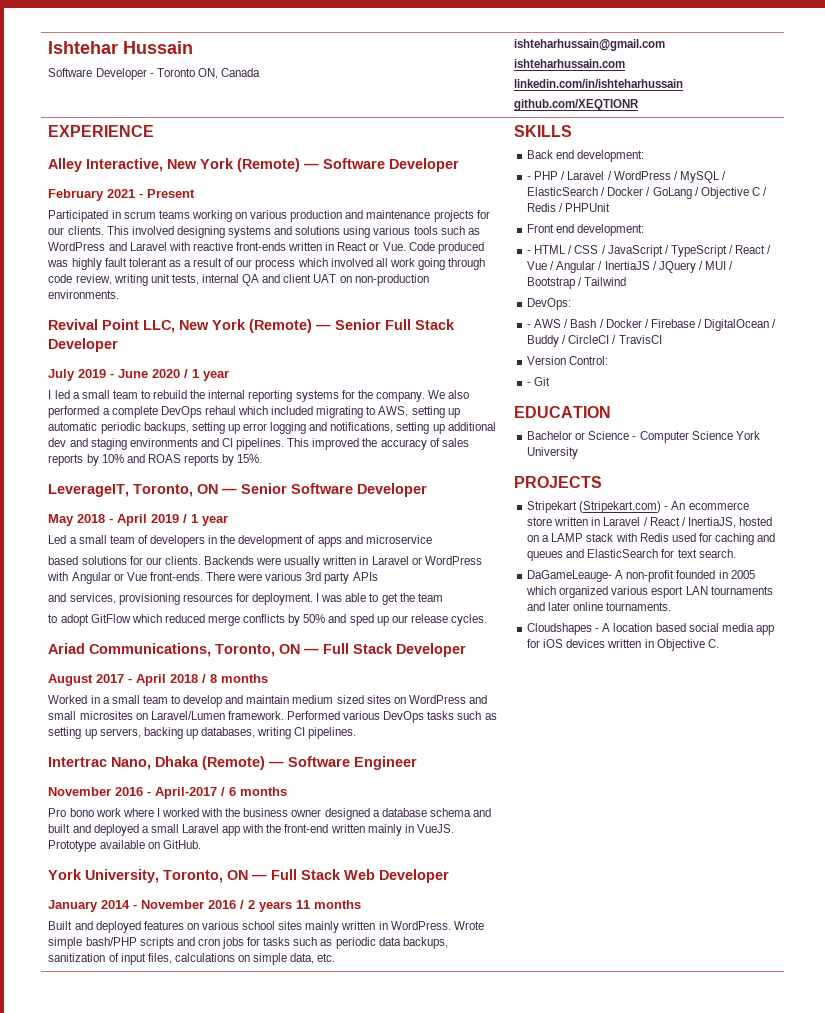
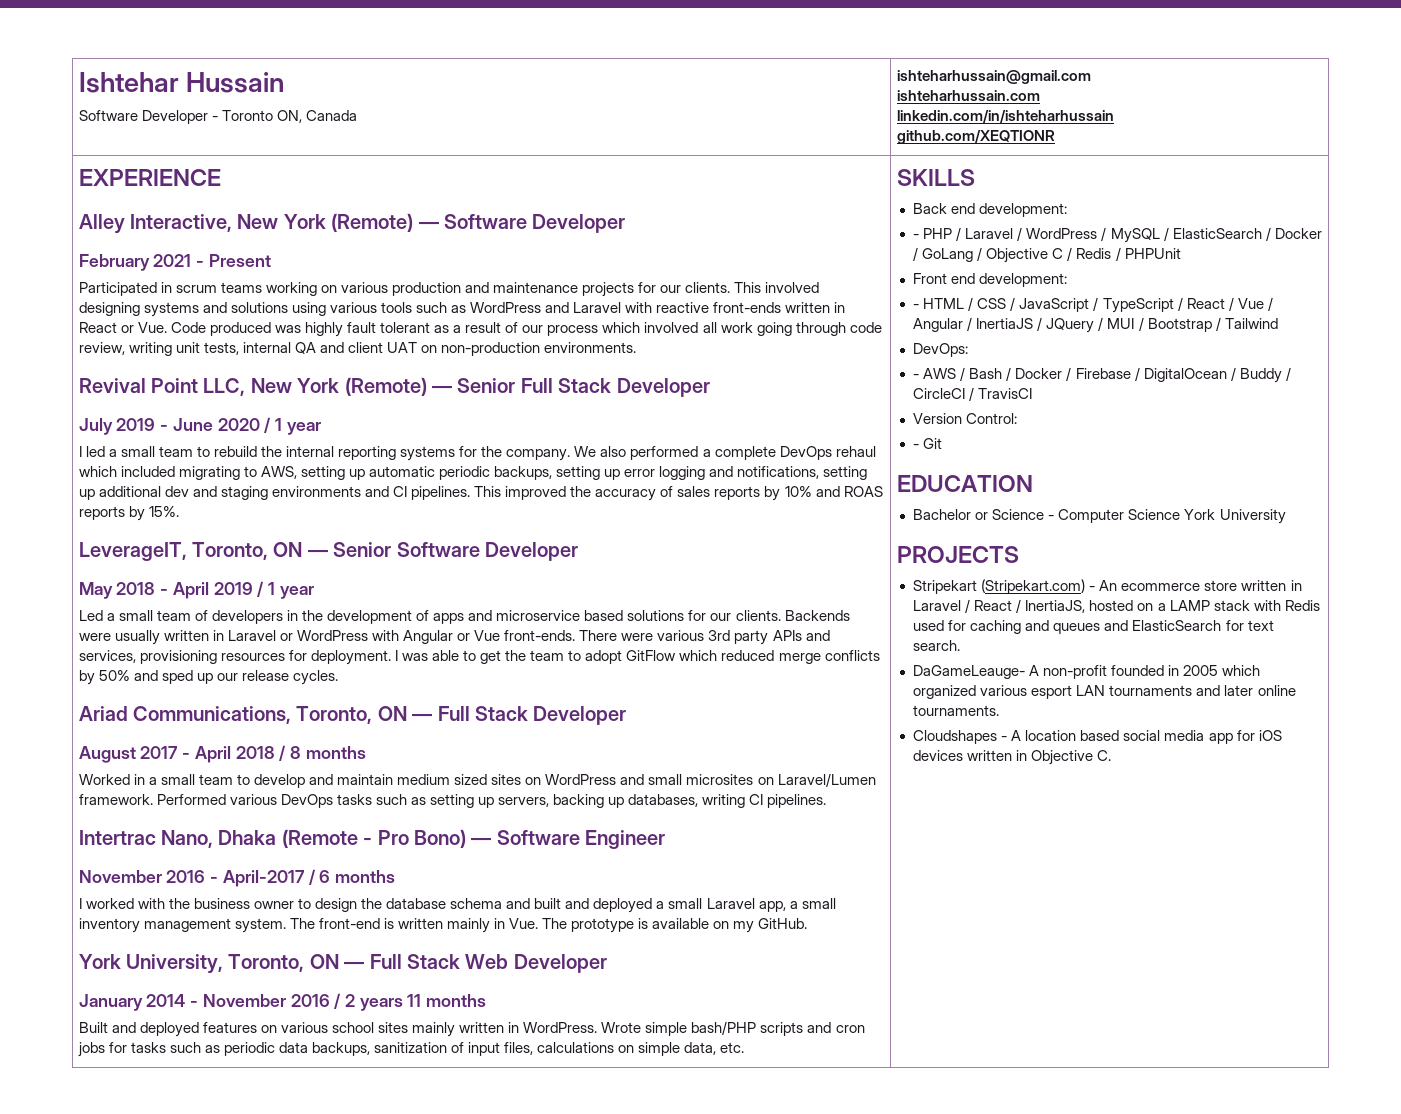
(432, 539) // -> (581, 615) none
(378, 576) // -> (802, 635) none
(443, 597) // -> (565, 655) none
[202,756,266,770] (Remote) -> [281,829,467,848] (Remote - Pro Bono)
[48,808,154,817] Pro bono work where -> (396, 876) none
[324,808,380,820] designed a -> [297,898,383,912] to design the
[222,824,454,836] [48,840,97,852] app with the front-end written mainly in VueJS. Prototype -> [758,898,836,912] [78,918,649,933] app, a small inventory management system. The front-end is written mainly in Vue. The prototype is
(160, 845) none -> [733,921,755,933] my

